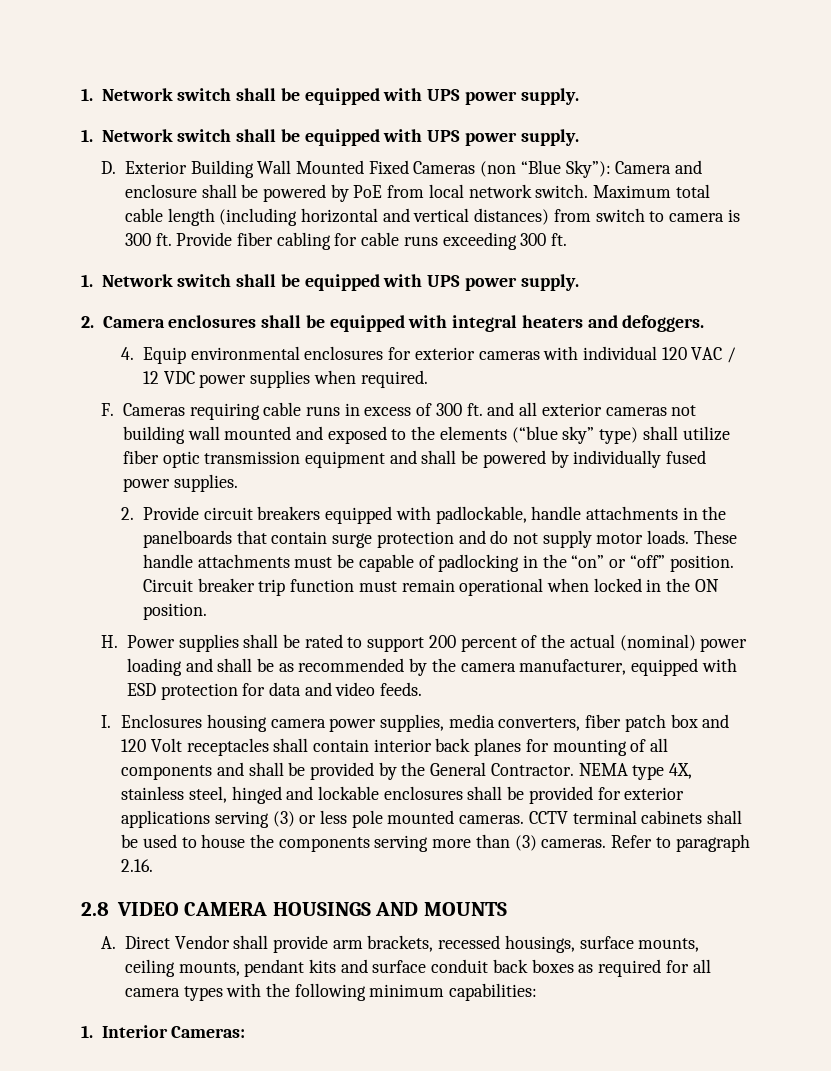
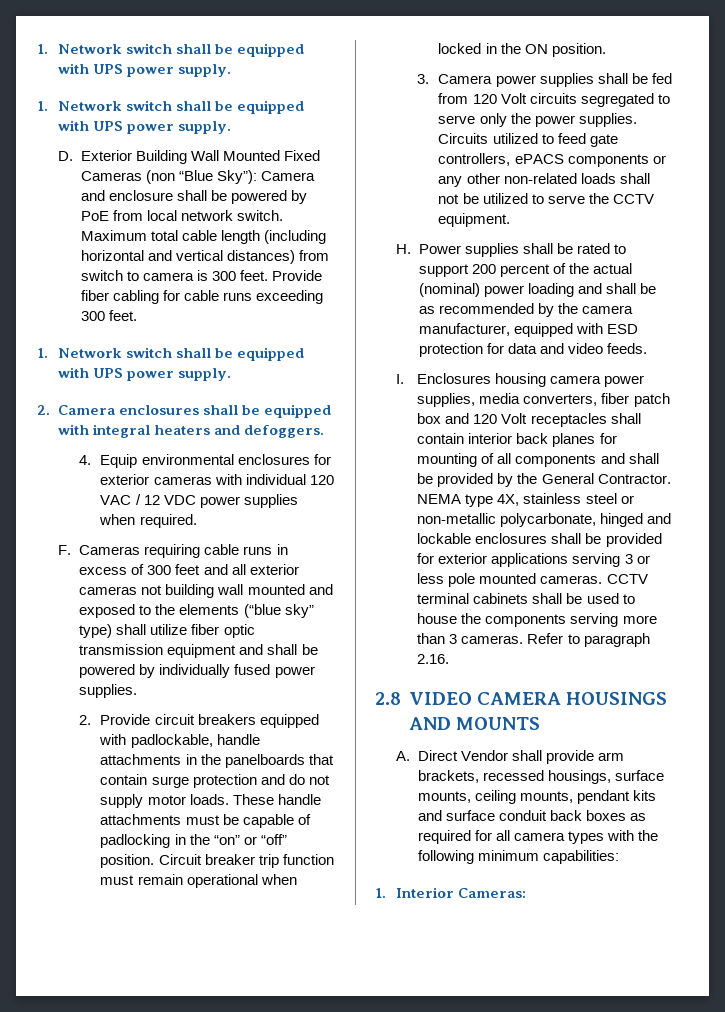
[155,233,172,246] ft. -> [239,270,268,281] feet.
[551,233,568,246] ft. -> [108,310,137,321] feet.
[466,403,483,416] ft. -> [175,564,201,575] feet
(207, 611) none -> [417,73,672,87] [438,93,670,107] [438,113,637,127] [438,133,618,147] [438,153,666,167] [438,173,650,187] [438,193,654,204] [438,213,511,227] // 3. Camera power supplies shall be fed from 120 Volt circuits segregated to serve only the power supplies. Circuits utilized to feed gate controllers, ePACS components or any other non-related loads shall not be utilized to serve the CCTV equipment.
[188,786,227,803] steel, -> [585,493,634,504] [417,513,597,527] steel or non-metallic polycarbonate,
[272,811,295,827] (3) -> [624,554,633,564] 3
[514,835,537,851] (3) -> [449,634,458,644] 3

